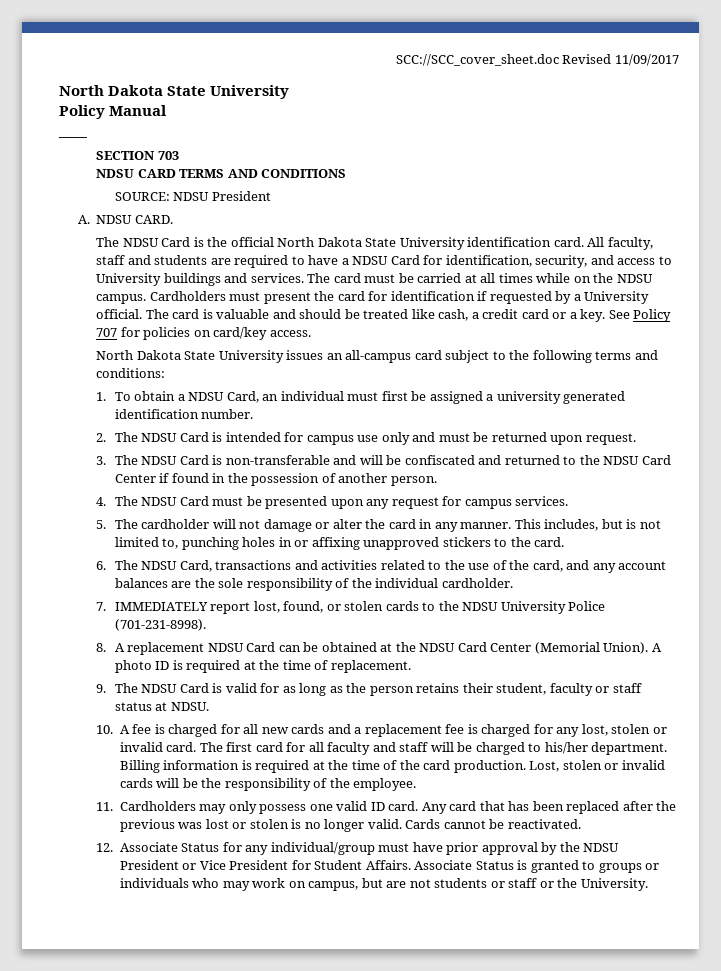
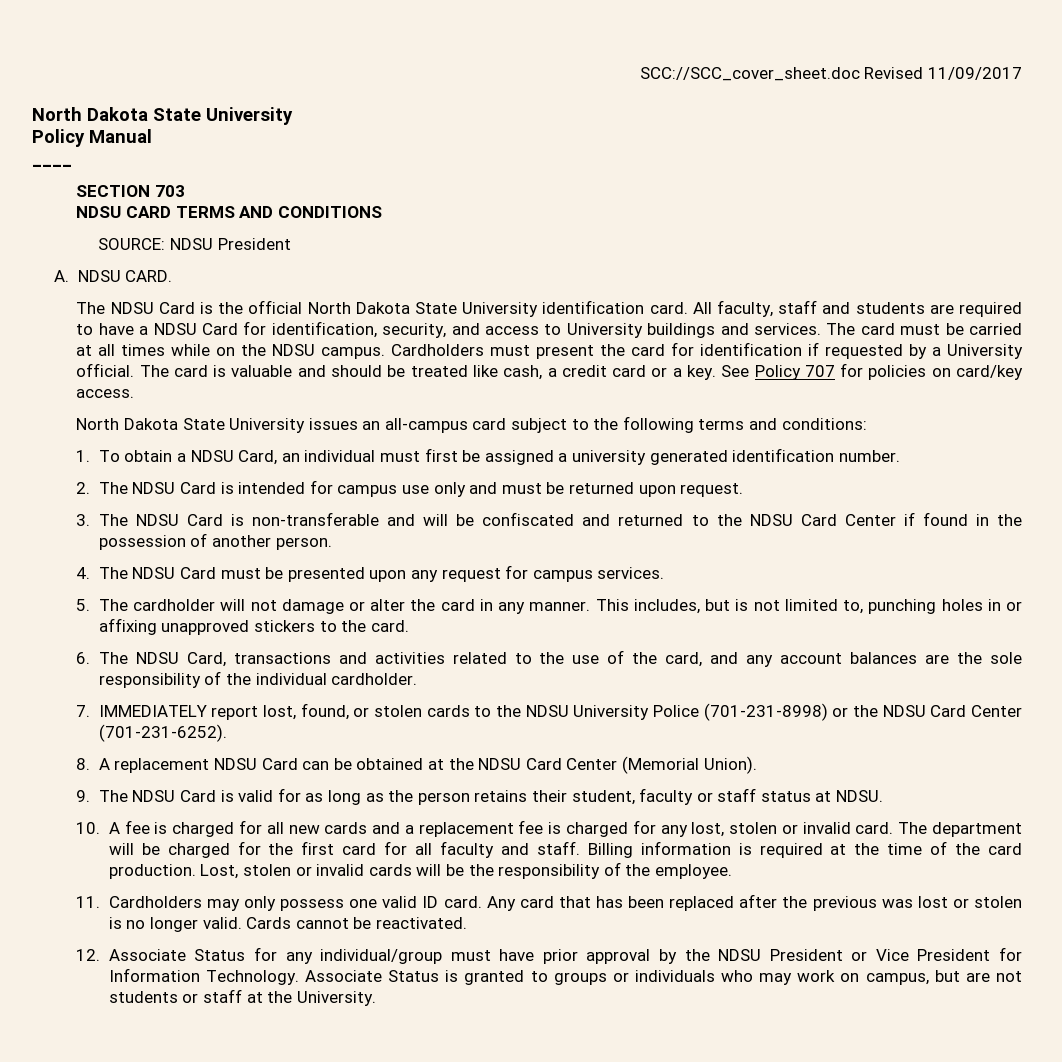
[114,619,206,631] (701-231-8998). -> [703,703,1023,721] [98,724,227,742] (701-231-8998) or the NDSU Card Center (701-231-6252).
[651,643,662,652] [114,660,411,673] A photo ID is required at the time of replacement. -> (757, 765) none
(223, 747) none -> [931,822,1022,837] [108,841,294,858] department will be charged for the
[399,742,668,755] staff will be charged to his/her department. -> [536,841,580,855] staff.
[314,860,411,870] Student Affairs. -> [108,968,299,985] Information Technology.
[539,881,554,888] or -> [246,992,263,1003] at

